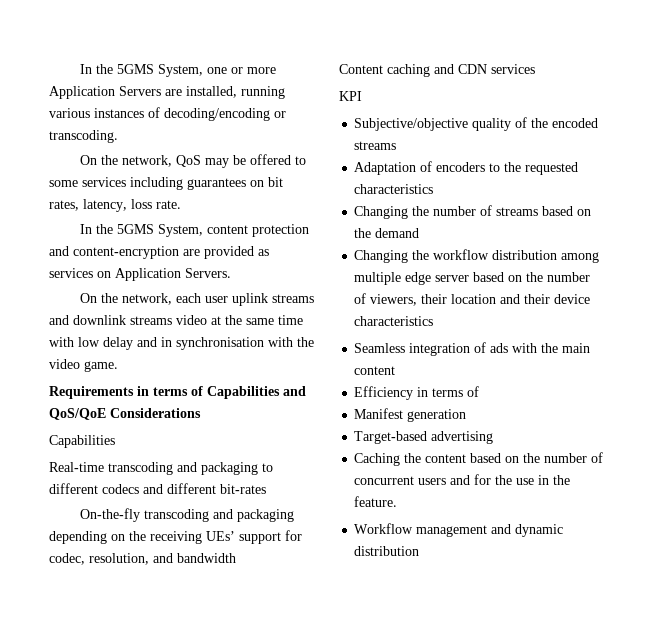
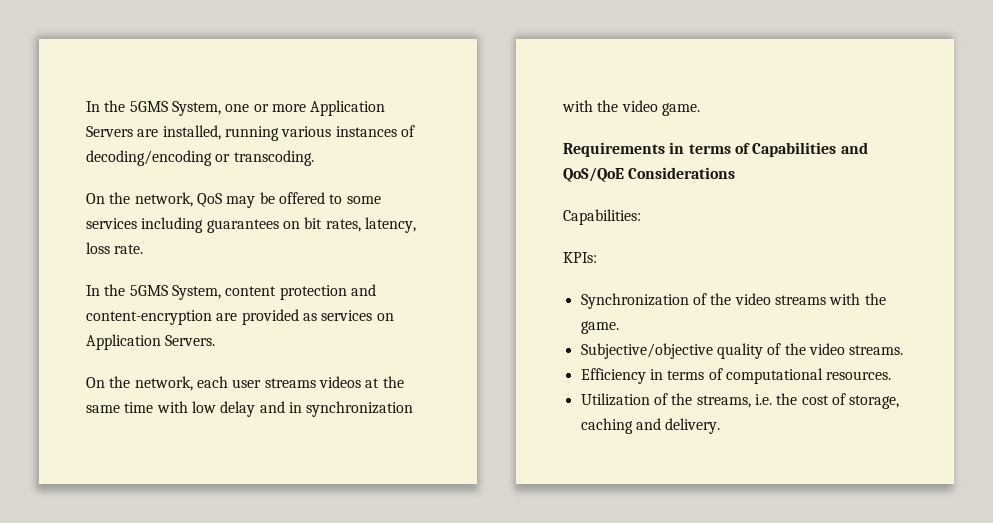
[231,293,314,306] [49,315,207,325] uplink streams and downlink streams video -> [264,376,361,388] streams videos
[176,337,264,350] synchronisation -> [306,401,414,417] synchronization
[49,435,115,448] [49,462,273,475] [49,483,266,494] [79,508,294,522] [49,530,302,544] [49,553,236,565] [339,64,535,77] [339,91,362,101] [354,117,599,131] [354,141,397,150] [354,161,579,175] [354,184,434,194] [354,205,592,219] [354,228,420,238] [354,249,600,263] [354,272,591,285] [354,293,591,306] [354,316,434,326] [354,342,591,356] [354,366,396,375] [354,386,480,400] [354,408,467,422] [354,431,494,444] [354,452,604,466] [354,474,571,485] [354,496,398,507] [354,523,564,537] [354,546,420,556] Capabilities // Real-time transcoding and packaging to different codecs and different bit-rates // On-the-fly transcoding and packaging depending on the receiving UEs’ support for codec, resolution, and bandwidth // Content caching and CDN services // KPI // Subjective/objective quality of the encoded streams // Adaptation of encoders to the requested characteristics // Changing the number of streams based on the demand // Changing the workflow distribution among multiple edge server based on the number of viewers, their location and their device characteristics // Seamless integration of ads with the main content // Efficiency in terms of // Manifest generation // Target-based advertising // Caching the content based on the number of concurrent users and for the use in the feature. // Workflow management and dynamic distribution -> [563,209,641,225] [563,252,597,263] [580,293,886,309] [580,321,619,334] [580,343,904,359] [580,368,892,384] [580,393,900,409] [580,418,721,434] Capabilities: // KPIs: // Synchronization of the video streams with the game. // Subjective/objective quality of the video streams. // Efficiency in terms of computational resources. // Utilization of the streams, i.e. the cost of storage, caching and delivery.

